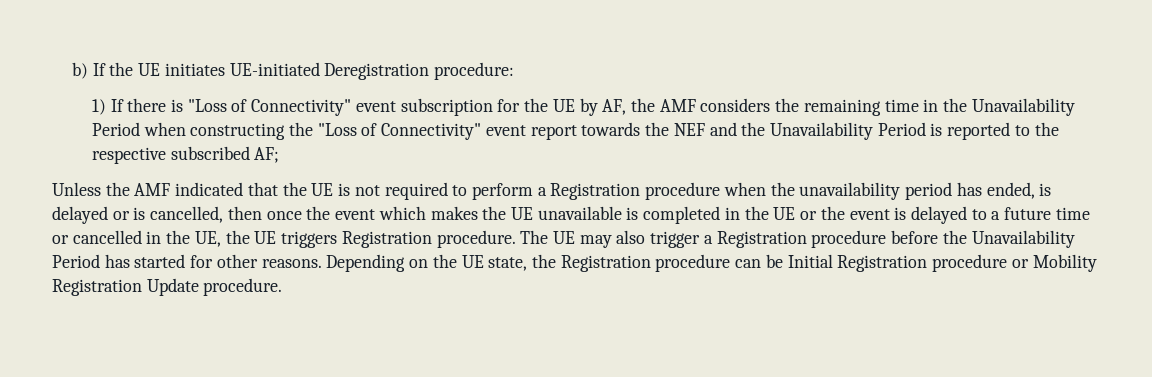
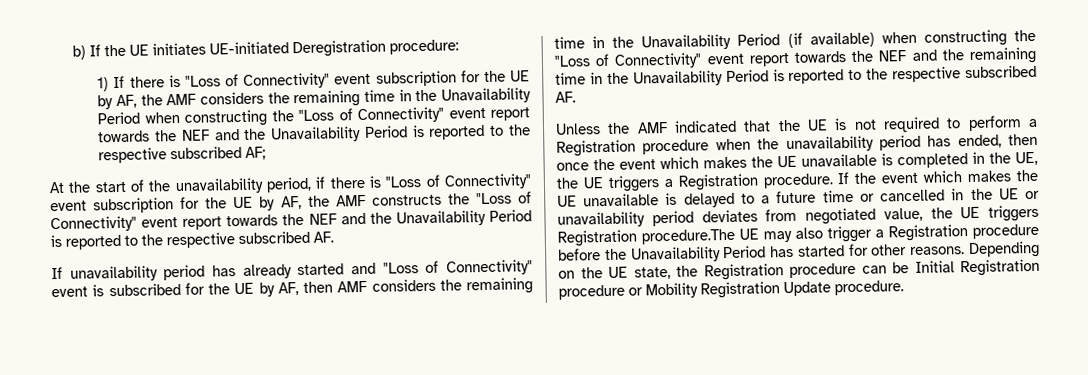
(280, 155) none -> [49,173,532,195] [50,191,532,214] [50,209,532,233] [50,230,334,250] [51,259,533,282] [51,277,533,298] [554,29,1036,51] [554,46,1037,69] [555,64,1037,87] [555,91,576,103] // At the start of the unavailability period, if there is "Loss of Connectivity" event subscription for the UE by AF, the AMF constructs the "Loss of Connectivity" event report towards the NEF and the Unavailability Period is reported to the respective subscribed AF. // If unavailability period has already started and "Loss of Connectivity" event is subscribed for the UE by AF, then AMF considers the remaining time in the Unavailability Period (if available) when constructing the "Loss of Connectivity" event report towards the NEF and the remaining time in the Unavailability Period is reported to the respective subscribed AF.
[1039,183,1052,196] [52,206,224,224] is delayed or is cancelled, -> (1002, 141) none
[773,206,890,220] UE or the event -> [1015,151,1038,166] [556,169,1038,192] [557,193,660,207] UE, the UE triggers a Registration procedure. If the event which makes the UE unavailable
[194,231,221,247] UE, -> [998,188,1040,200] [557,207,923,228] UE or unavailability period deviates from negotiated value,
[436,230,549,248] procedure. The -> [641,228,735,245] procedure.The

